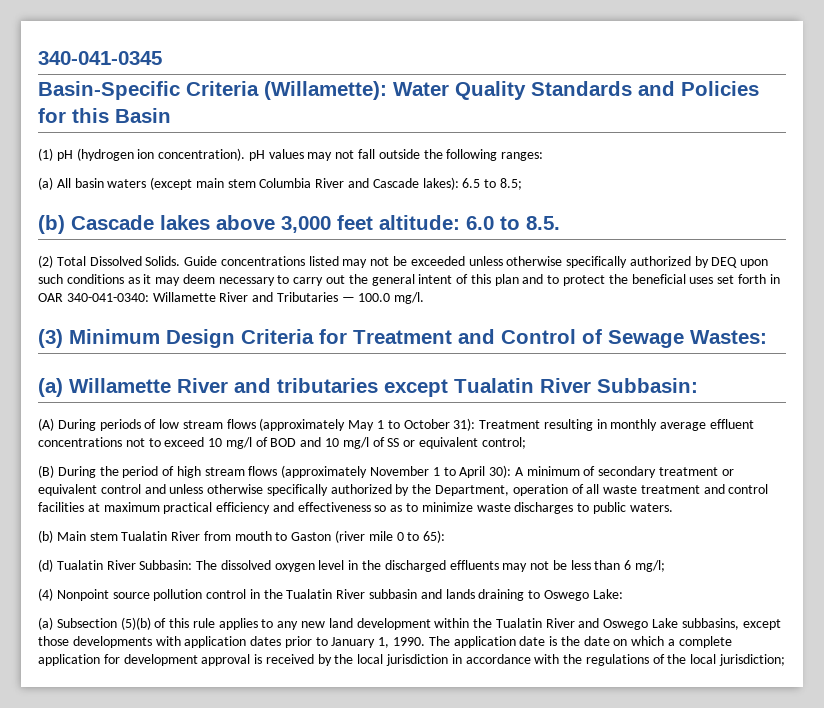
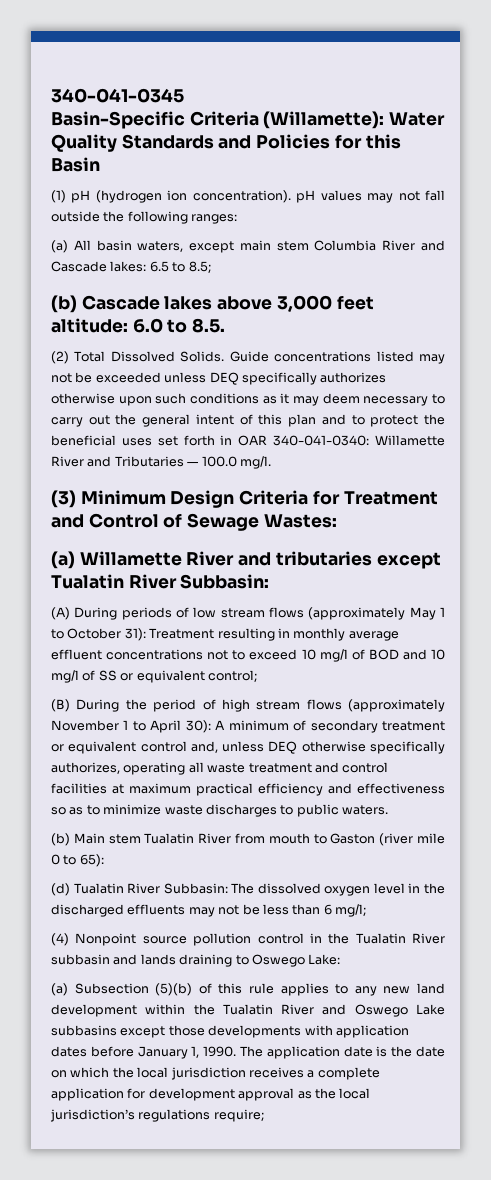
[107,177,193,190] waters (except -> [137,241,235,253] waters, except
[422,177,459,190] lakes): -> [110,261,147,272] lakes:
[506,256,738,268] otherwise specifically authorized by DEQ -> [209,372,387,385] [51,393,115,404] DEQ specifically authorizes otherwise
[144,484,584,496] and unless otherwise specifically authorized by the Department, operation of -> [190,741,445,754] [51,762,186,775] and, unless DEQ otherwise specifically authorizes, operating
[681,618,739,630] subbasins, -> [51,1025,117,1036] subbasins
[284,636,328,648] prior to -> [90,1046,134,1057] before
(665, 641) none -> [112,1067,304,1080] the local jurisdiction receives
[254,654,786,666] is received by the local jurisdiction in accordance with the regulations of the local jurisdiction; -> [297,1088,371,1099] [50,1109,264,1122] as the local jurisdiction’s regulations require;

